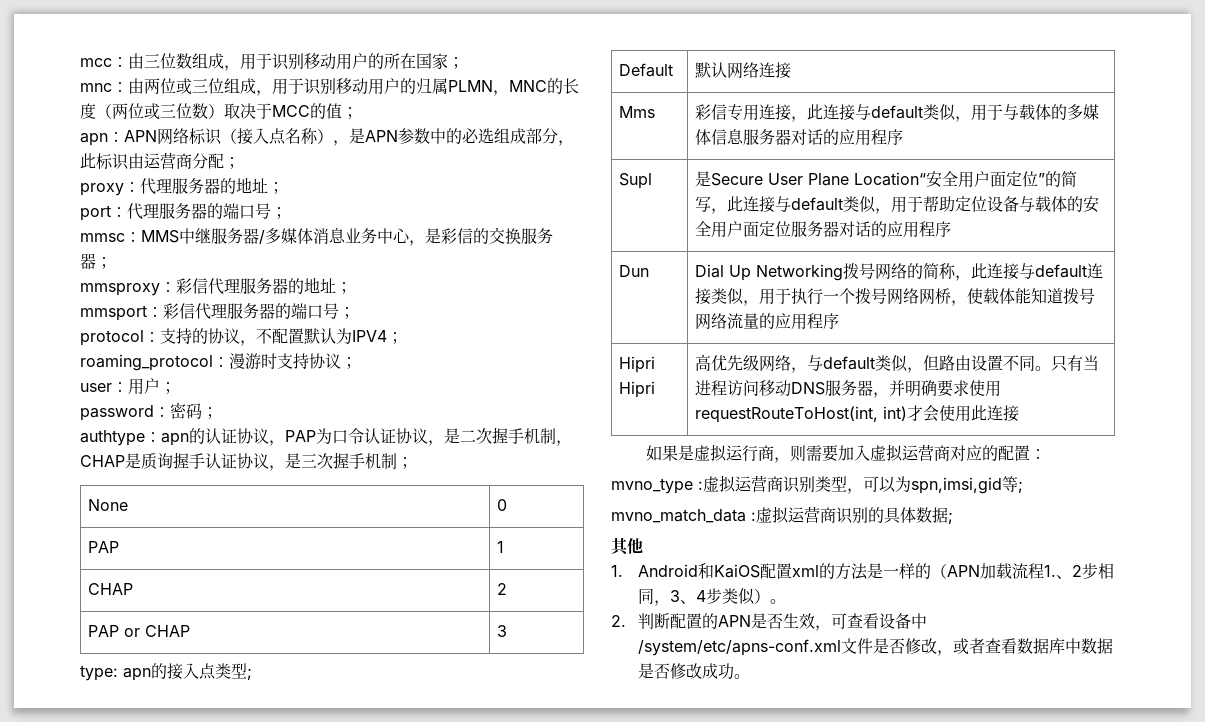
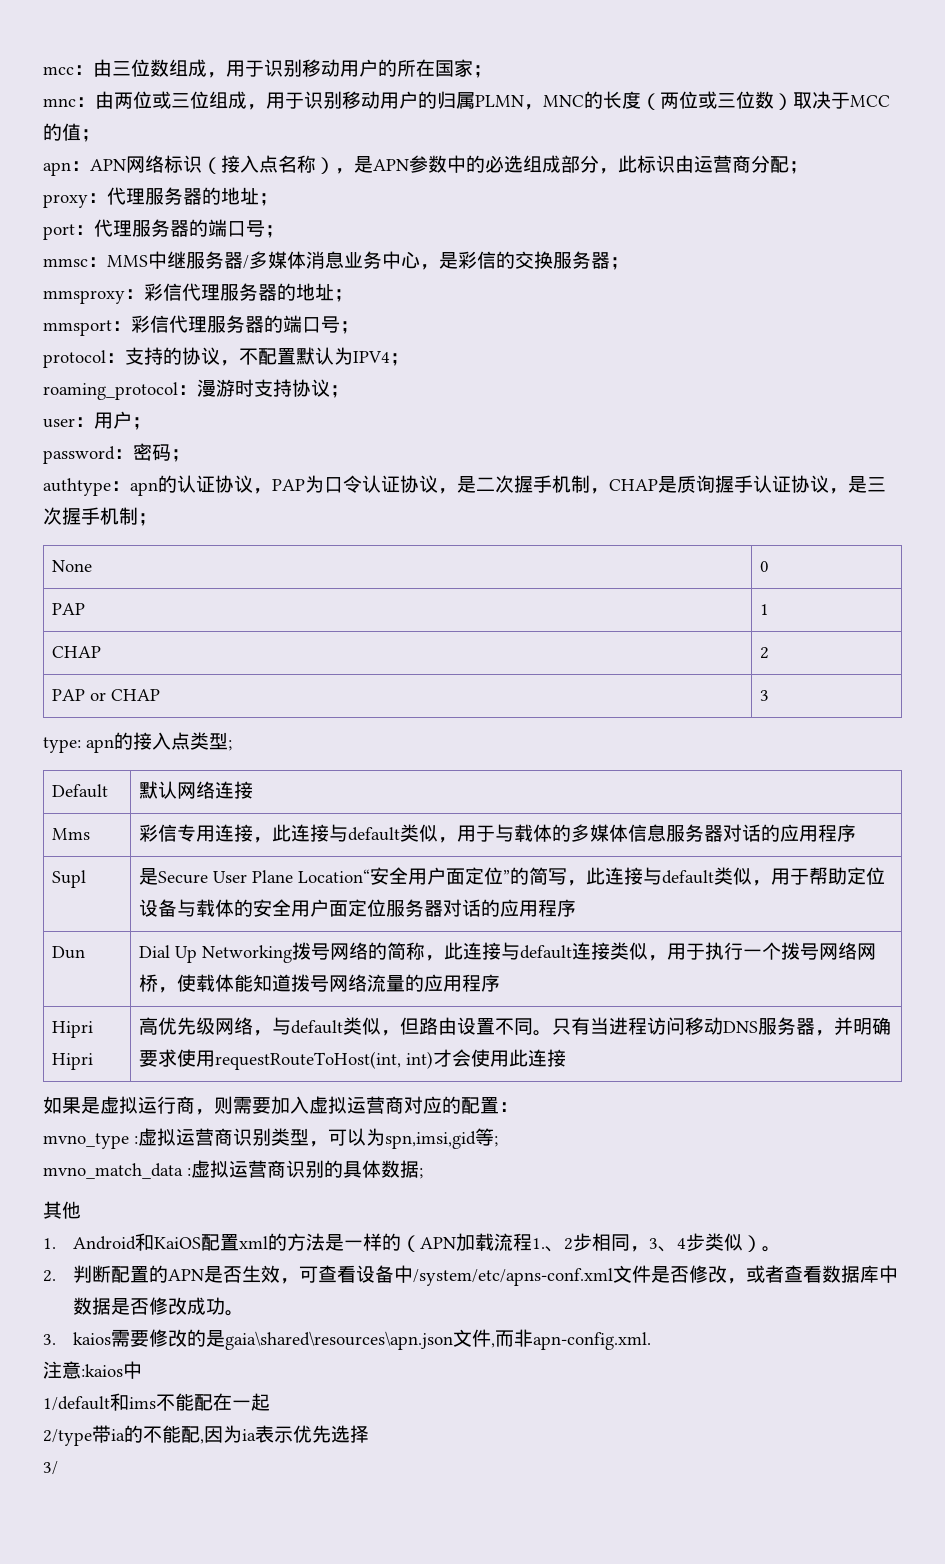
(750, 676) none -> [43,1329,652,1350] [43,1361,142,1379] [43,1393,270,1411] [43,1425,369,1446] [43,1461,58,1475] // 3. kaios需要修改的是gaia\shared\resources\apn.json文件,而非apn-config.xml. // 注意:kaios中 // 1/default和ims不能配在一起 // 2/type带ia的不能配,因为ia表示优先选择 // 3/

